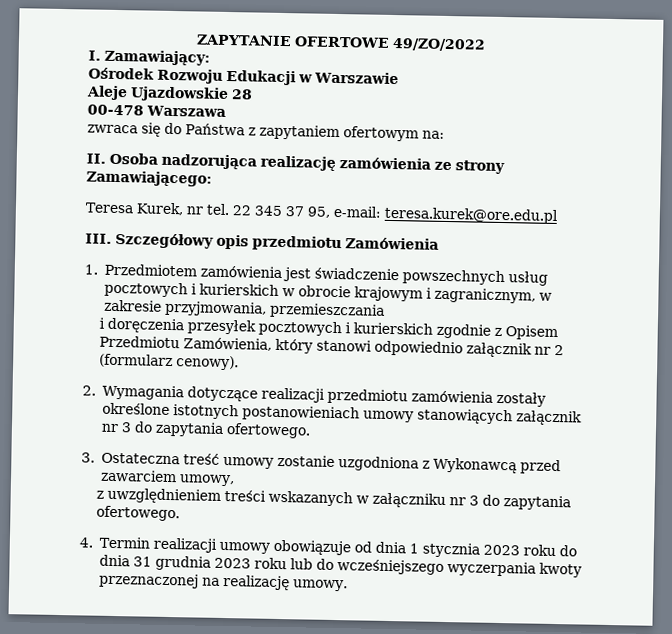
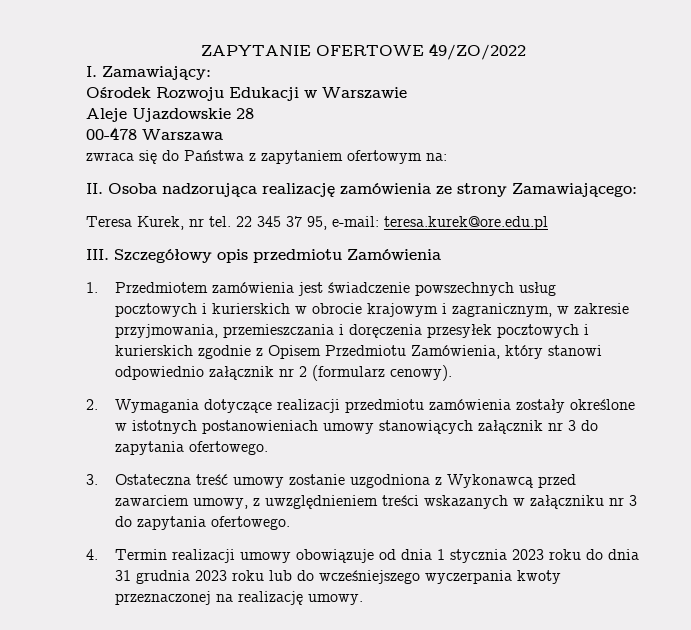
(385, 310) // -> (334, 331) none
(170, 408) none -> [114,423,127,431] w
(235, 480) // -> (248, 503) none

